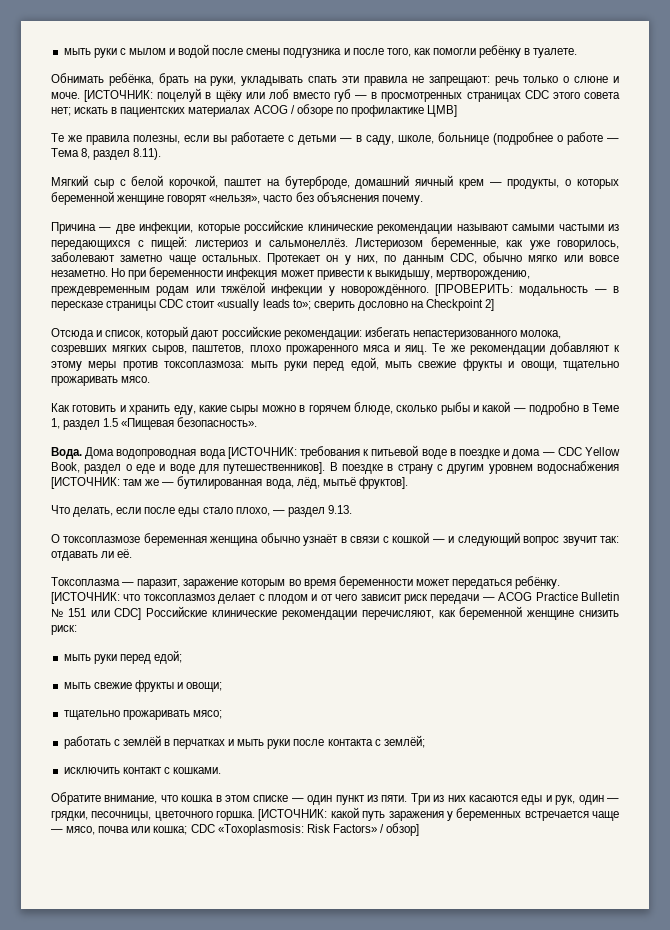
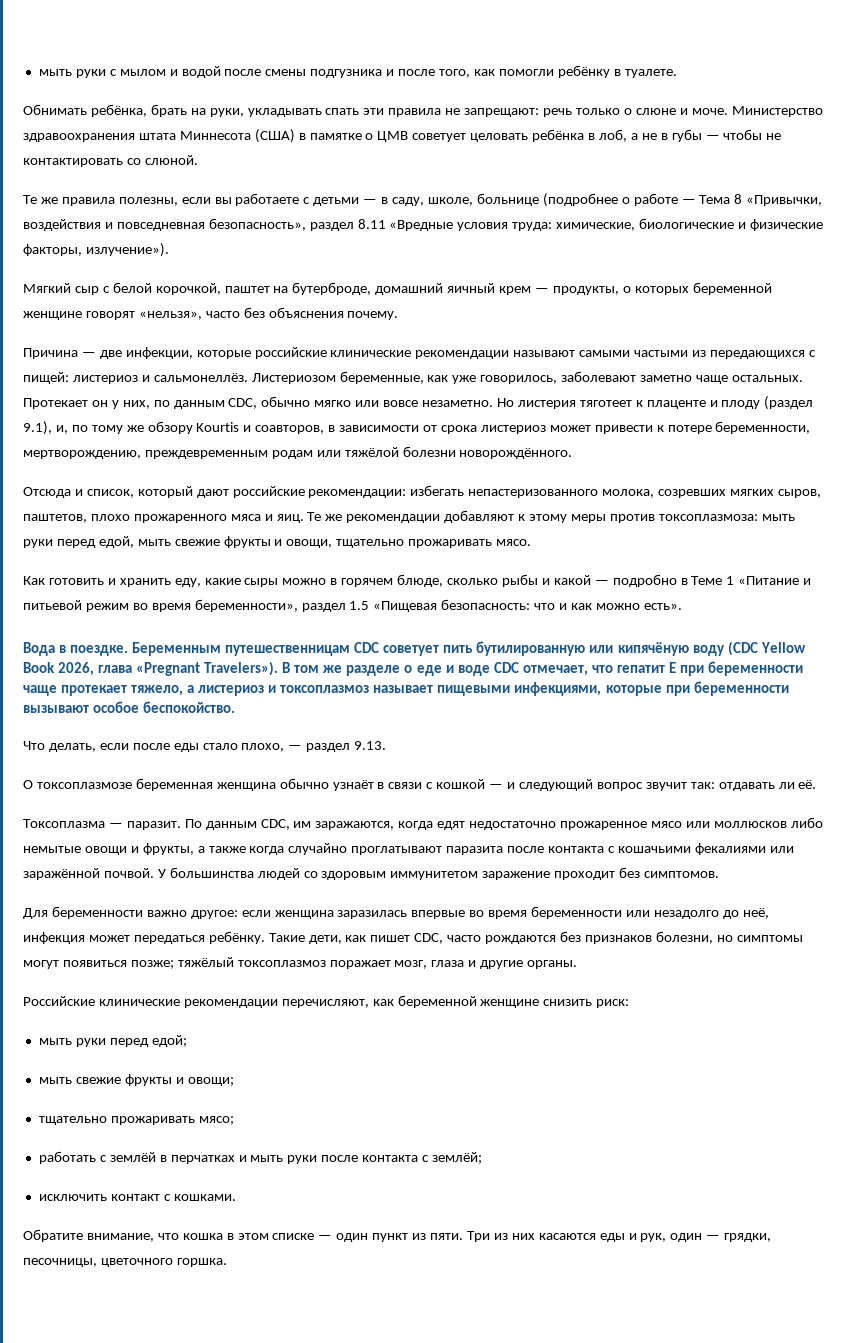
[84,88,620,102] [51,104,458,117] [ИСТОЧНИК: поцелуй в щёку или лоб вместо губ — в просмотренных страницах CDC этого совета нет; искать в пациентских материалах ACOG / обзоре по профилактике ЦМВ] -> [731,106,823,117] [23,129,782,143] [23,155,198,167] Министерство здравоохранения штата Миннесота (США) в памятке о ЦМВ советует целовать ребёнка в лоб, а не в губы — чтобы не контактировать со слюной.
[81,148,162,160] 8, раздел 8.11). -> [734,194,823,206] [23,218,823,231] [23,243,169,257] 8 «Привычки, воздействия и повседневная безопасность», раздел 8.11 «Вредные условия труда: химические, биологические и физические факторы, излучение»).
[128,267,278,280] при беременности инфекция -> [517,396,814,410] [23,421,546,435] листерия тяготеет к плаценте и плоду (раздел 9.1), и, по тому же обзору Kourtis и соавторов, в зависимости от срока листериоз
[374,270,433,280] выкидышу, -> [667,421,811,434] потере беременности,
[271,284,335,296] инфекции у -> [402,446,456,457] болезни
[435,284,619,296] [51,299,495,311] [ПРОВЕРИТЬ: модальность — в пересказе страницы CDC стоит «usually leads to»; сверить дословно на Checkpoint 2] -> (573, 453) none
[51,417,258,430] [51,445,620,459] [51,461,619,474] [51,476,408,489] 1, раздел 1.5 «Пищевая безопасность». // Вода. Дома водопроводная вода [ИСТОЧНИК: требования к питьевой воде в поездке и дома — CDC Yellow Book, раздел о еде и воде для путешественников]. В поездке в страну с другим уровнем водоснабжения [ИСТОЧНИК: там же — бутилированная вода, лёд, мытьё фруктов]. -> [726,576,812,585] [23,599,682,612] [23,641,806,656] [23,661,803,676] [23,681,789,696] [23,701,236,713] 1 «Питание и питьевой режим во время беременности», раздел 1.5 «Пищевая безопасность: что и как можно есть». // Вода в поездке. Беременным путешественницам CDC советует пить бутилированную или кипячёную воду (CDC Yellow Book 2026, глава «Pregnant Travelers»). В том же разделе о еде и воде CDC отмечает, что гепатит E при беременности чаще протекает тяжело, а листериоз и токсоплазмоз называет пищевыми инфекциями, которые при беременности вызывают особое беспокойство.
[137,576,561,589] [51,592,619,604] [51,608,142,620] паразит, заражение которым во время беременности может передаться ребёнку. [ИСТОЧНИК: что токсоплазмоз делает с плодом и от чего зависит риск передачи — ACOG Practice Bulletin № 151 или CDC] -> [126,817,823,830] [23,843,794,855] [23,867,720,880] [23,906,769,919] [23,931,803,944] [23,957,578,969] паразит. По данным CDC, им заражаются, когда едят недостаточно прожаренное мясо или моллюсков либо немытые овощи и фрукты, а также когда случайно проглатывают паразита после контакта с кошачьими фекалиями или заражённой почвой. У большинства людей со здоровым иммунитетом заражение проходит без симптомов. // Для беременности важно другое: если женщина заразилась впервые во время беременности или незадолго до неё, инфекция может передаться ребёнку. Такие дети, как пишет CDC, часто рождаются без признаков болезни, но симптомы могут появиться позже; тяжёлый токсоплазмоз поражает мозг, глаза и другие органы. //
[258,807,620,821] [51,823,420,836] [ИСТОЧНИК: какой путь заражения у беременных встречается чаще — мясо, почва или кошка; CDC «Toxoplasmosis: Risk Factors» / обзор] -> (227, 1262) none

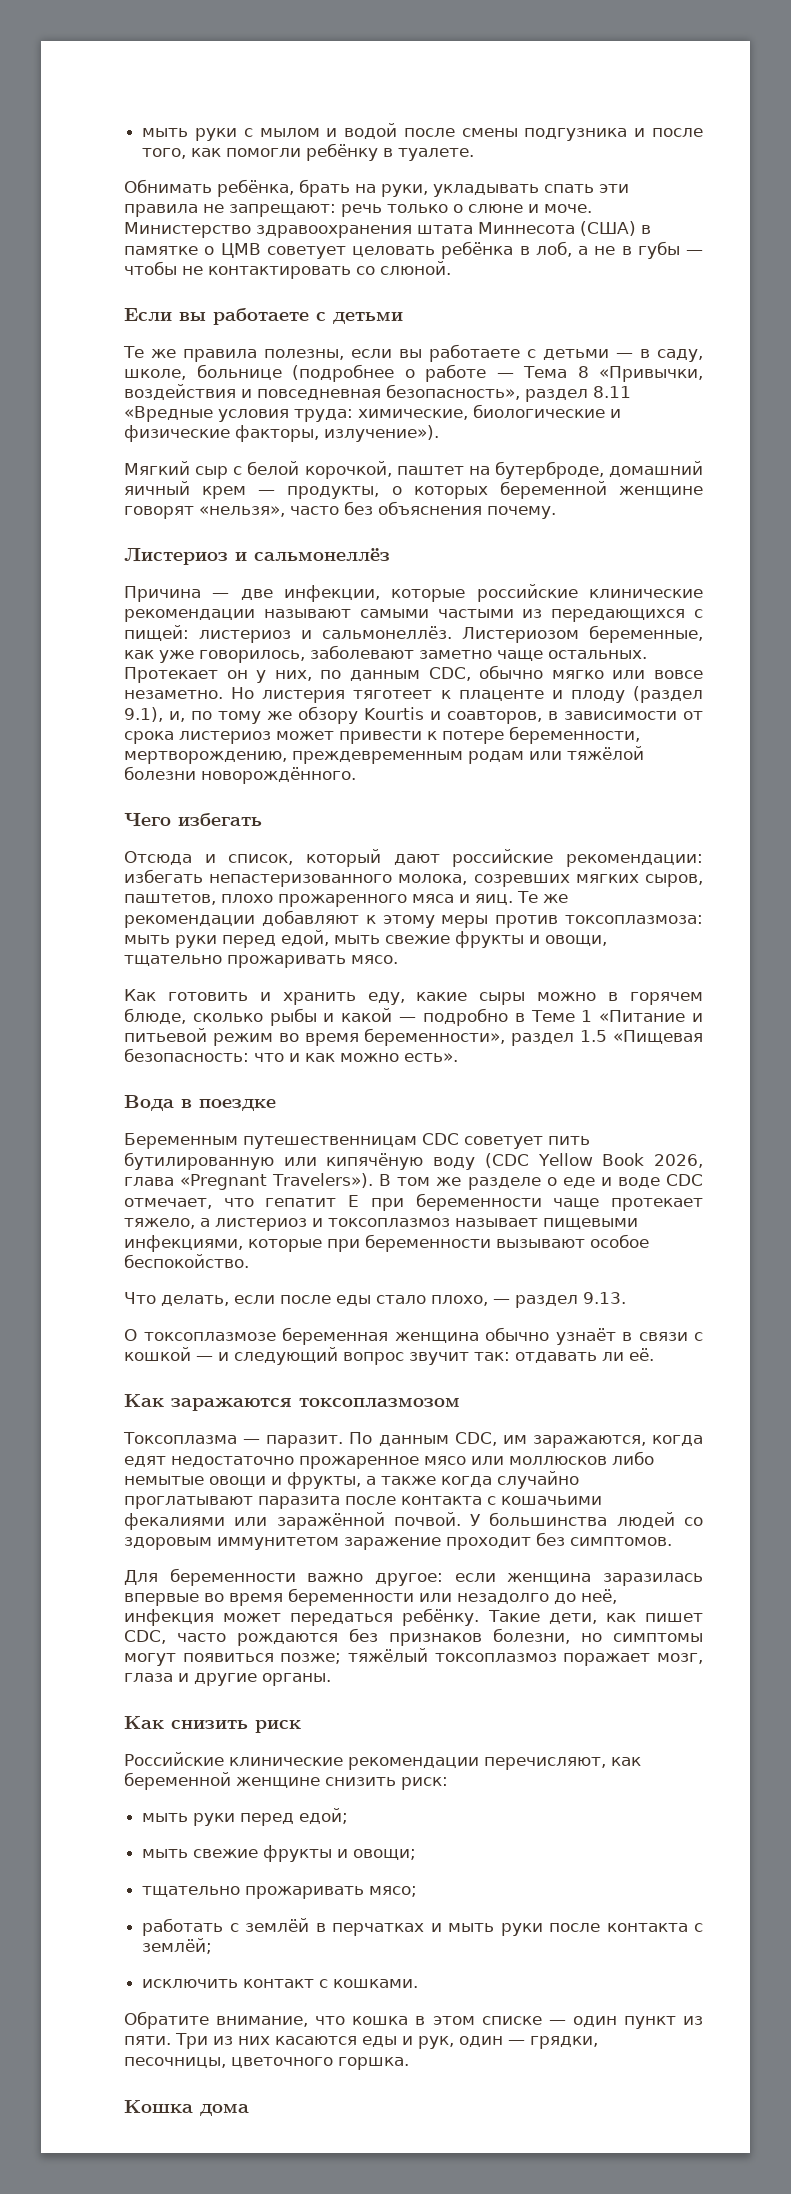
(198, 160) none -> [124,308,403,325] // Если вы работаете с детьми
(399, 315) none -> [124,548,390,565] // Листериоз и сальмонеллёз
(573, 453) none -> [124,812,262,827] // Чего избегать
[70,645,129,656] поездке. -> [199,1099,276,1111] поездке //
(817, 784) none -> [124,1394,460,1411] // Как заражаются токсоплазмозом
(578, 964) none -> [124,1716,301,1733] // Как снизить риск
(227, 1262) none -> [124,2100,249,2116] // Кошка дома

